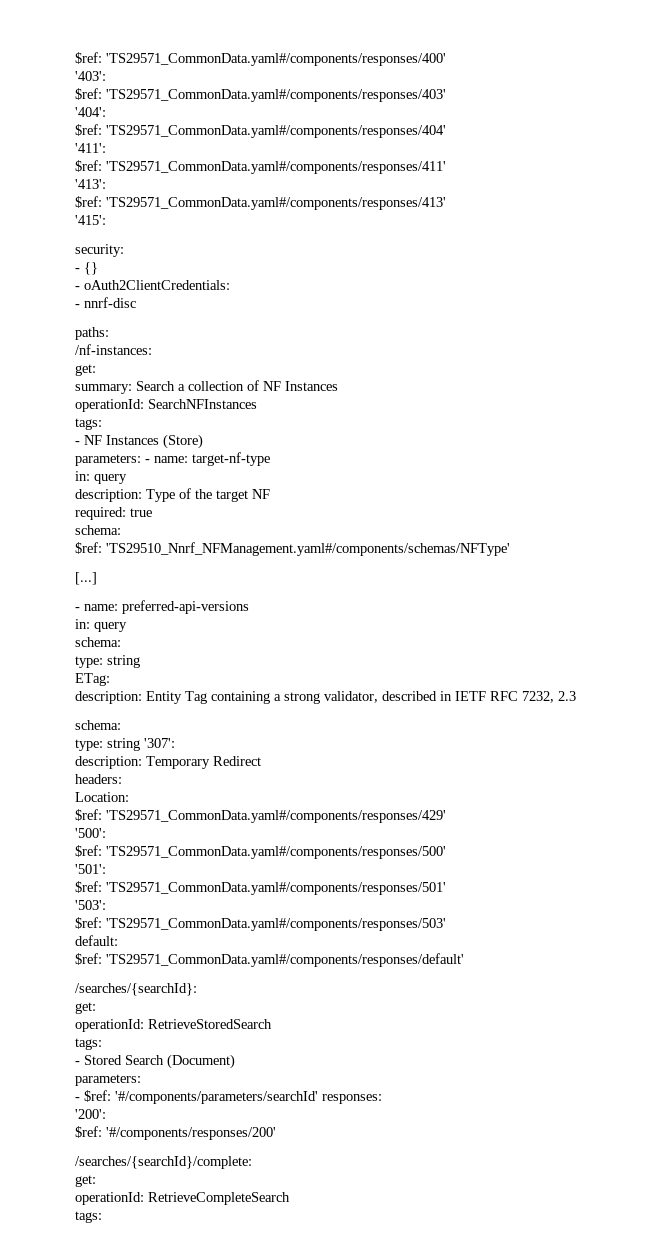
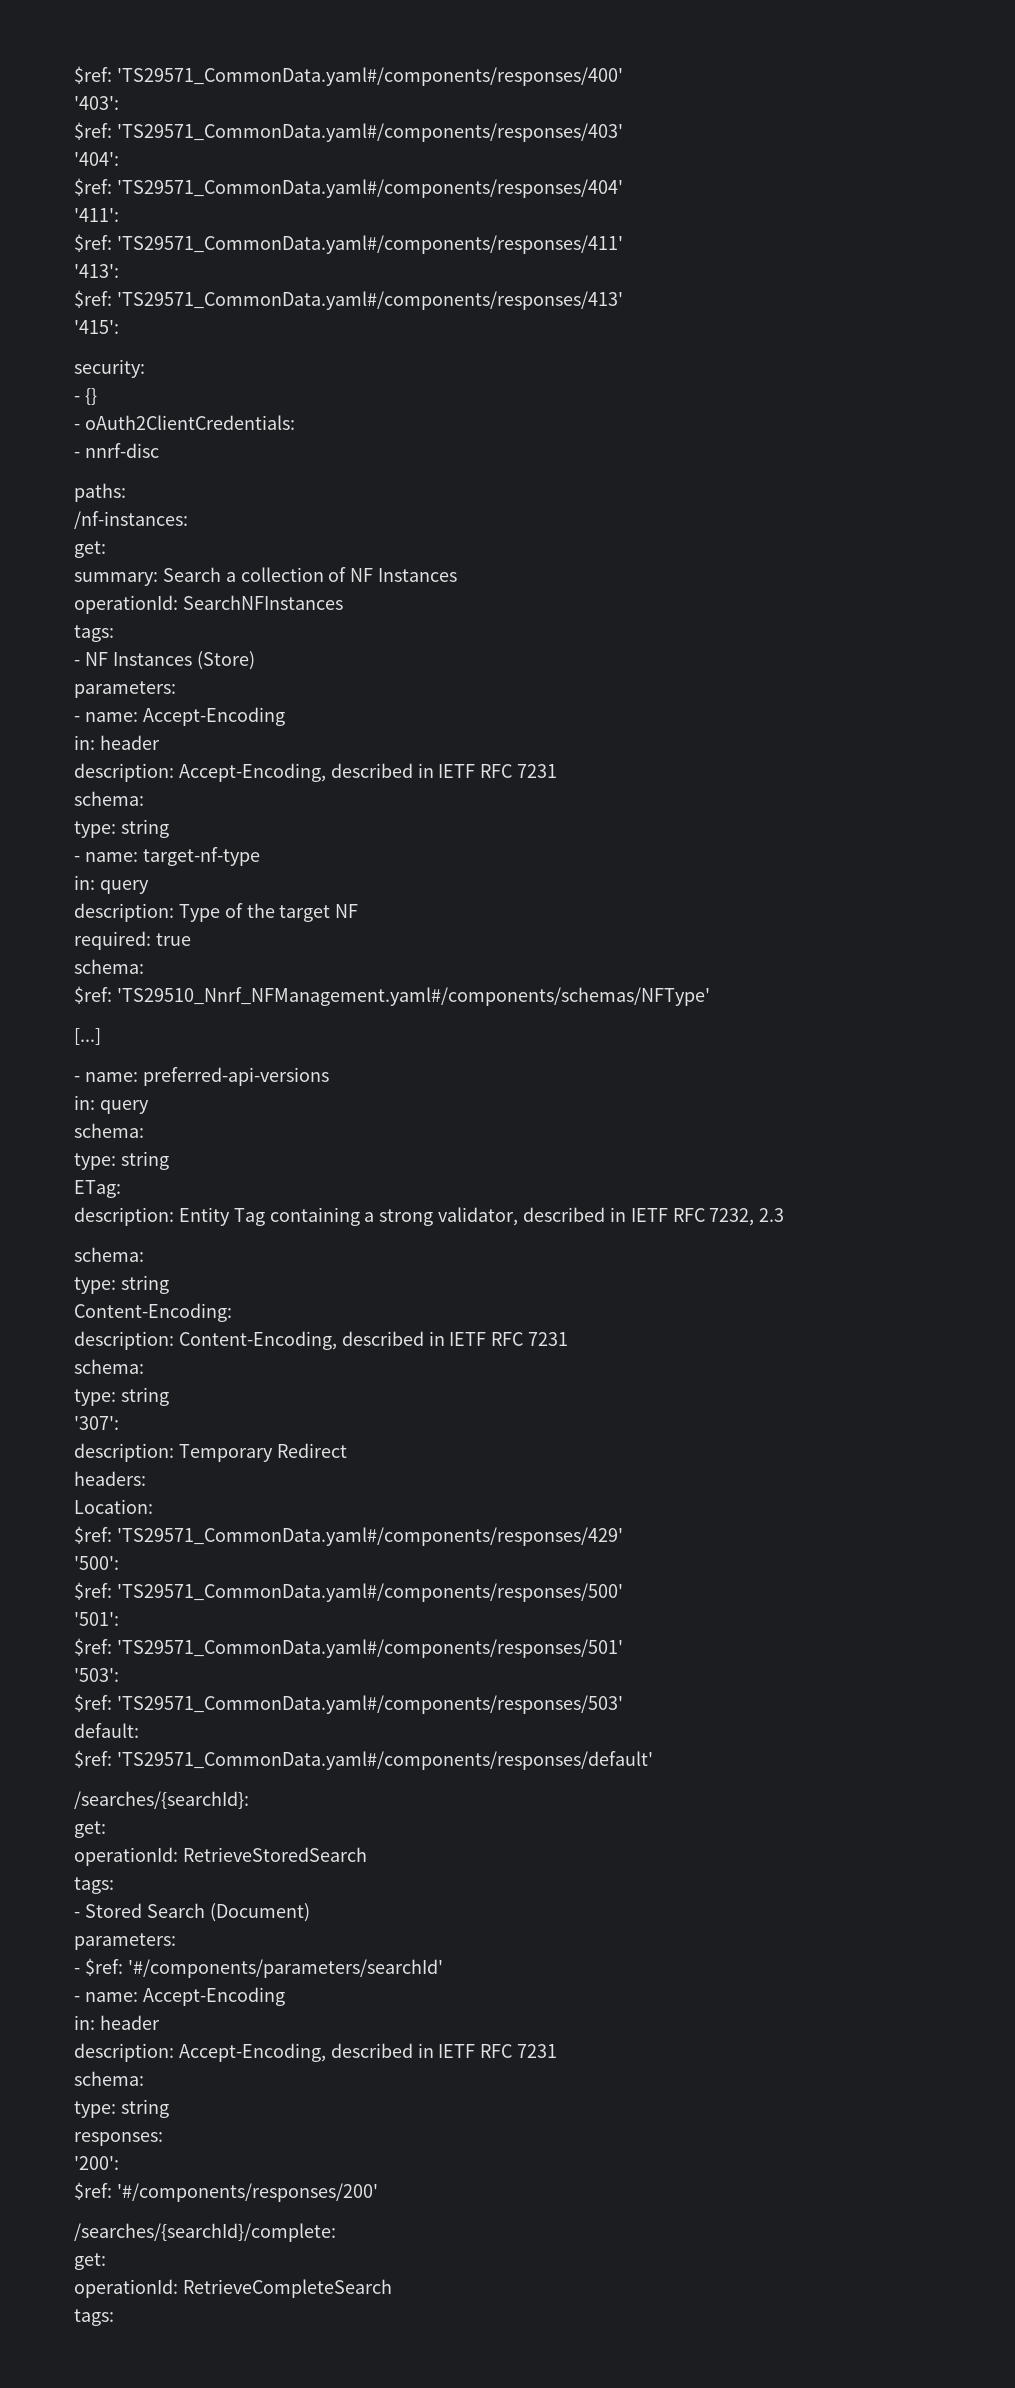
(141, 460) none -> [74,707,285,726] [74,735,160,750] [74,763,558,782] [74,791,144,806] [74,819,169,838] // - name: Accept-Encoding // in: header // description: Accept-Encoding, described in IETF RFC 7231 // schema: // type: string //
(140, 744) none -> [74,1303,232,1322] [74,1331,569,1350] [74,1359,144,1374] [74,1387,169,1406] // Content-Encoding: // description: Content-Encoding, described in IETF RFC 7231 // schema: // type: string //
(318, 1097) none -> [74,1987,285,2006] [74,2015,160,2030] [74,2043,558,2062] [74,2071,144,2086] [74,2099,169,2118] // - name: Accept-Encoding // in: header // description: Accept-Encoding, described in IETF RFC 7231 // schema: // type: string //

